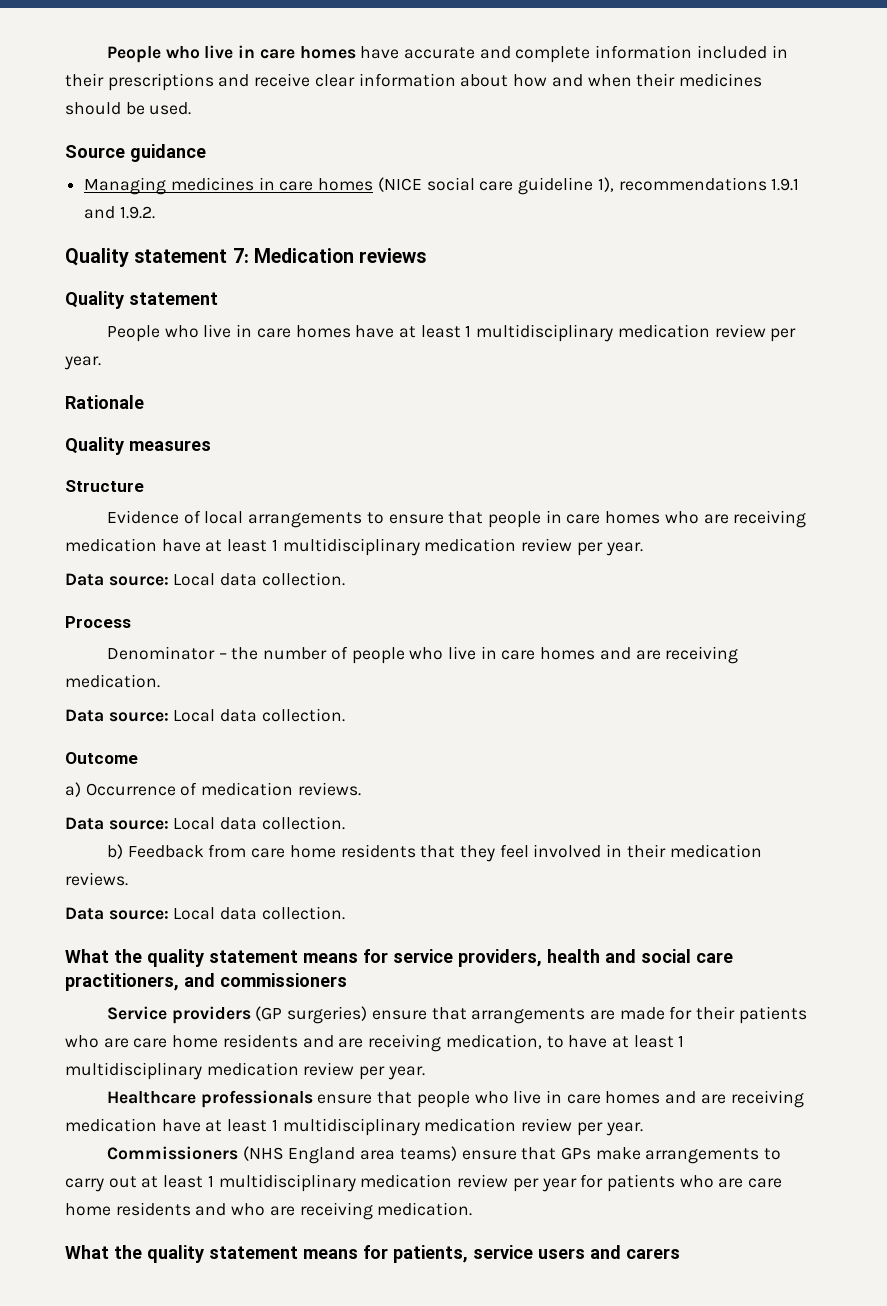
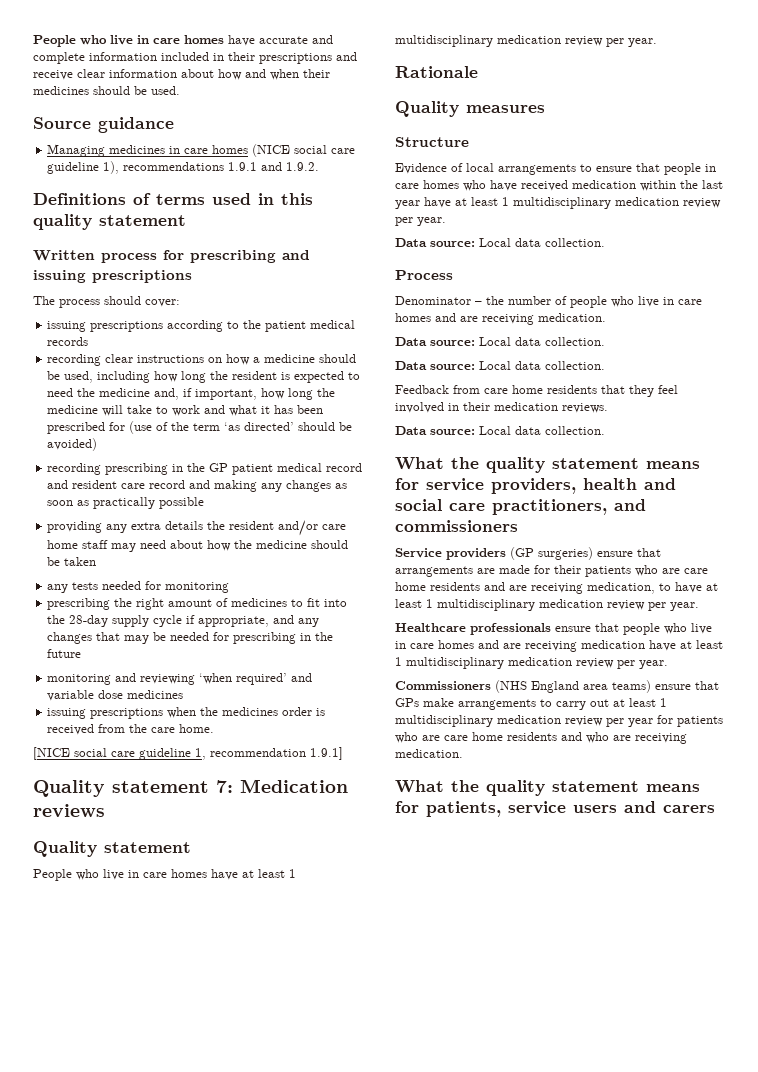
(155, 212) none -> [33,193,313,205] [33,214,186,230] [33,250,310,263] [33,270,192,283] [33,296,180,308] [47,320,356,332] [47,337,89,346] [47,354,357,366] [47,371,361,383] [47,388,336,400] [47,405,324,416] [47,421,353,434] [47,438,98,451] [47,463,363,475] [47,480,348,492] [47,497,205,509] [47,520,347,536] [47,540,349,552] [47,557,97,566] [47,581,230,593] [47,598,348,610] [47,615,320,627] [47,632,334,644] [47,649,82,658] [47,673,313,685] [47,690,184,701] [47,707,326,719] [47,724,215,735] [33,747,343,760] // Definitions of terms used in this quality statement // Written process for prescribing and issuing prescriptions // The process should cover: // issuing prescriptions according to the patient medical records // recording clear instructions on how a medicine should be used, including how long the resident is expected to need the medicine and, if important, how long the medicine will take to work and what it has been prescribed for (use of the term ‘as directed’ should be avoided) // recording prescribing in the GP patient medical record and resident care record and making any changes as soon as practically possible // providing any extra details the resident and/or care home staff may need about how the medicine should be taken // any tests needed for monitoring // prescribing the right amount of medicines to fit into the 28-day supply cycle if appropriate, and any changes that may be needed for prescribing in the future // monitoring and reviewing ‘when required’ and variable dose medicines // issuing prescriptions when the medicines order is received from the care home. // [NICE social care guideline 1, recommendation 1.9.1]
[703,510,807,528] [65,538,157,552] are receiving medication -> [490,180,723,191] [395,200,420,209] have received medication within the last year
[65,752,138,764] [65,782,361,797] [65,816,345,830] [106,844,123,859] // Outcome // a) Occurrence of medication reviews. // Data source: Local data collection. // b) -> [395,361,605,370] // Data source: Local data collection. //

